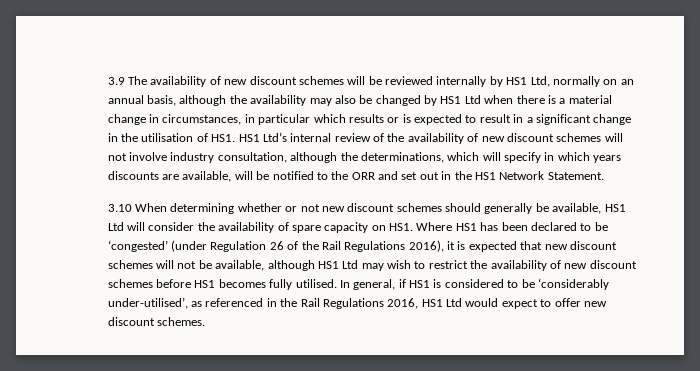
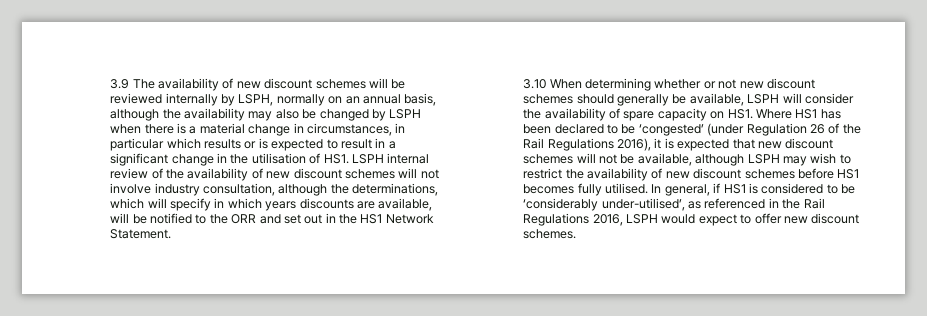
[506,76,550,87] HS1 Ltd, -> [238,94,274,106] LSPH,
[440,95,481,104] HS1 Ltd -> [389,109,422,119] LSPH
[238,132,287,142] HS1 Ltd’s -> [351,154,384,164] LSPH
[604,204,626,212] [107,222,124,231] HS1 Ltd -> [747,94,780,104] LSPH
[317,260,359,269] HS1 Ltd -> [747,154,780,164] LSPH
[421,298,463,307] HS1 Ltd -> [626,214,659,224] LSPH

